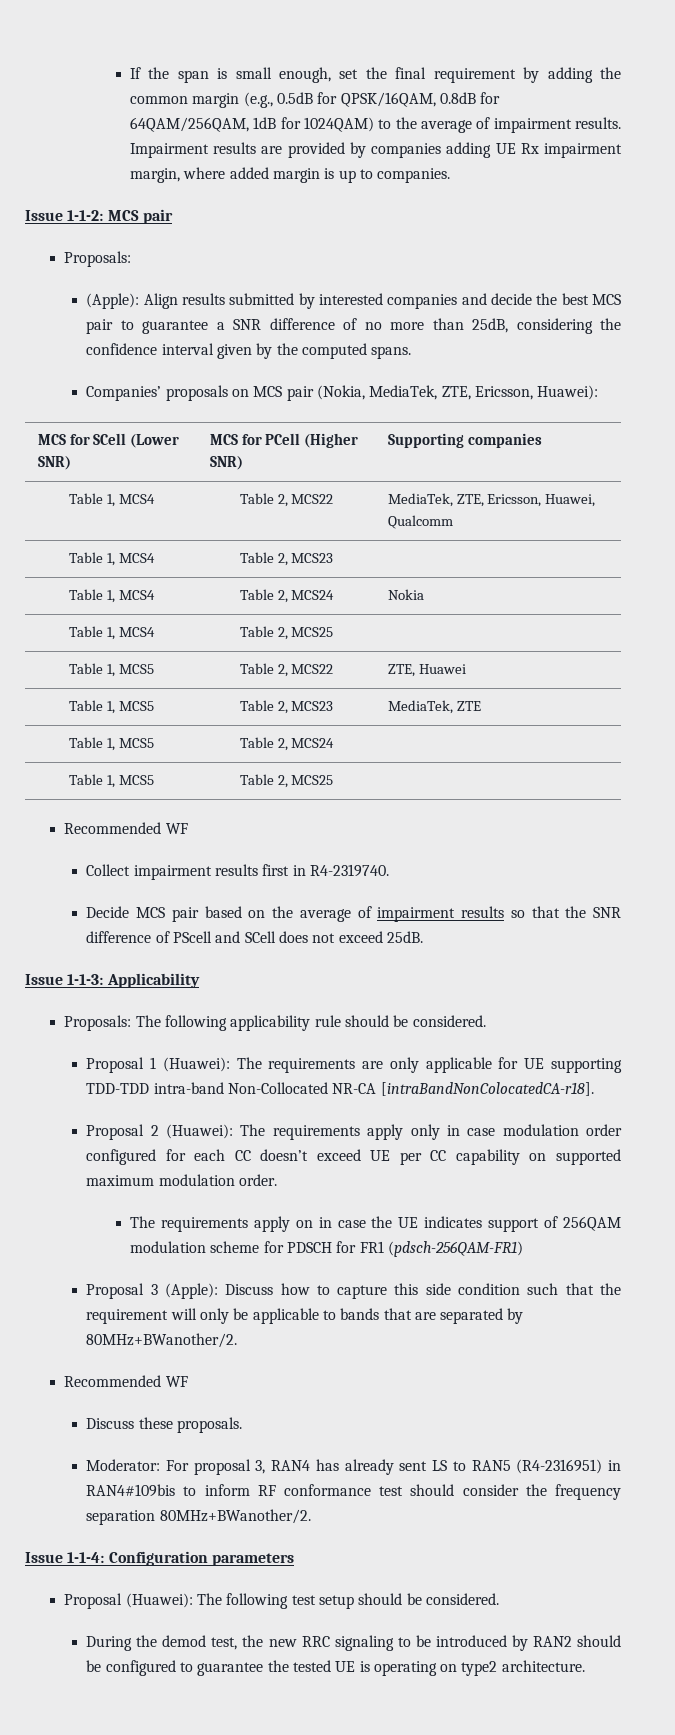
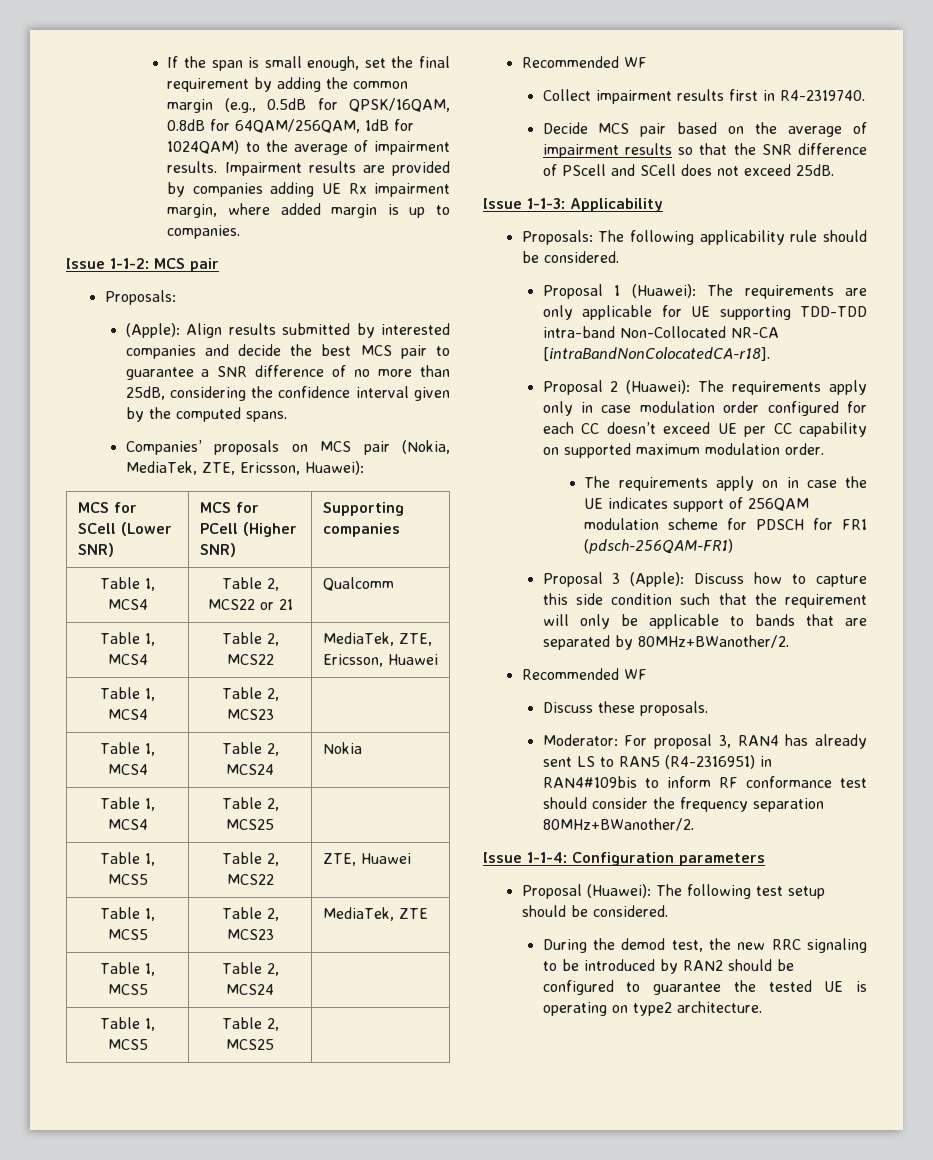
(542, 440) none -> [100,577,155,591] [107,599,148,610] [221,577,279,591] [207,599,293,610] [322,577,394,591] // Table 1, MCS4 | Table 2, MCS22 or 21 | Qualcomm
[545,494,596,507] [387,515,453,529] Huawei, Qualcomm -> [387,654,438,665] Huawei

